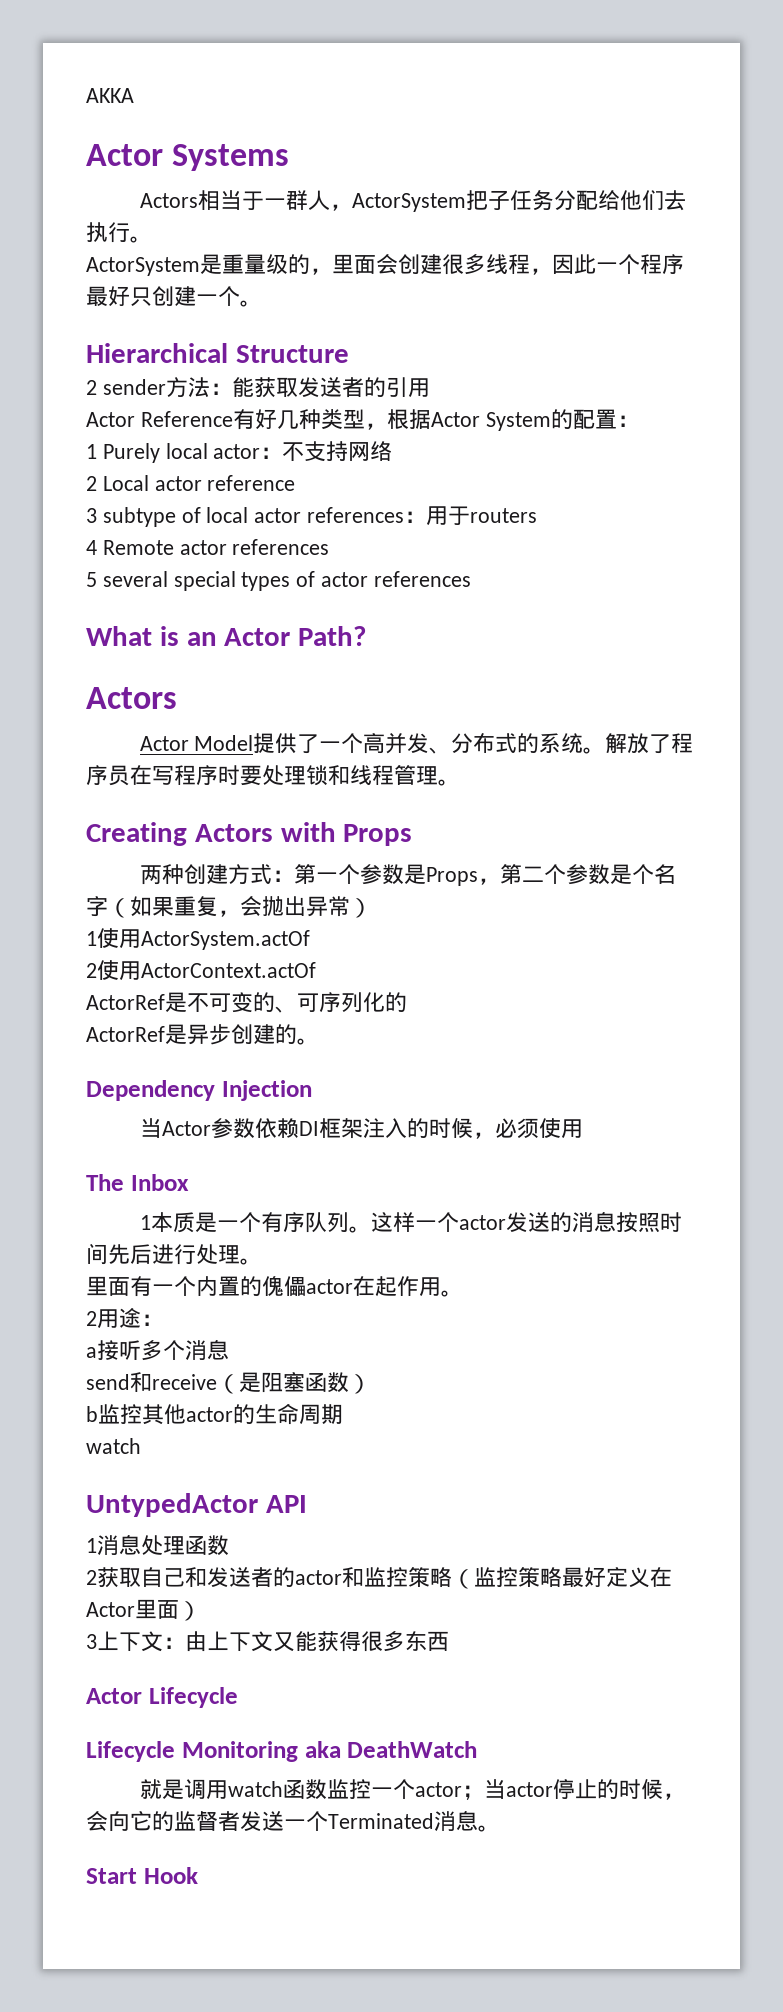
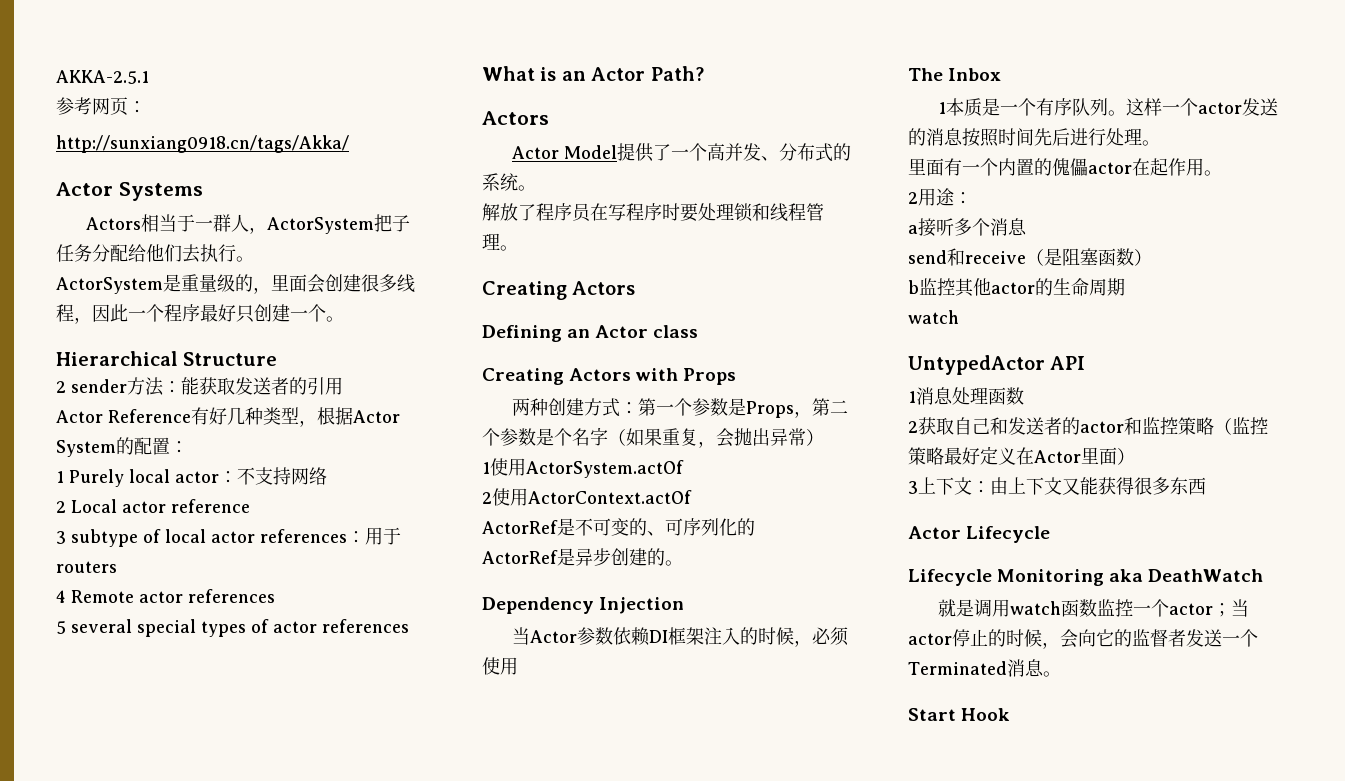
[86,88,134,103] AKKA -> [56,70,149,84] [56,97,146,116] [56,135,349,153] AKKA-2.5.1 // 参考网页： // http://sunxiang0918.cn/tags/Akka/
(606, 750) none -> (536, 188) //
(273, 833) none -> [482,325,699,342] [482,368,632,385] // Defining an Actor class // Creating Actors

